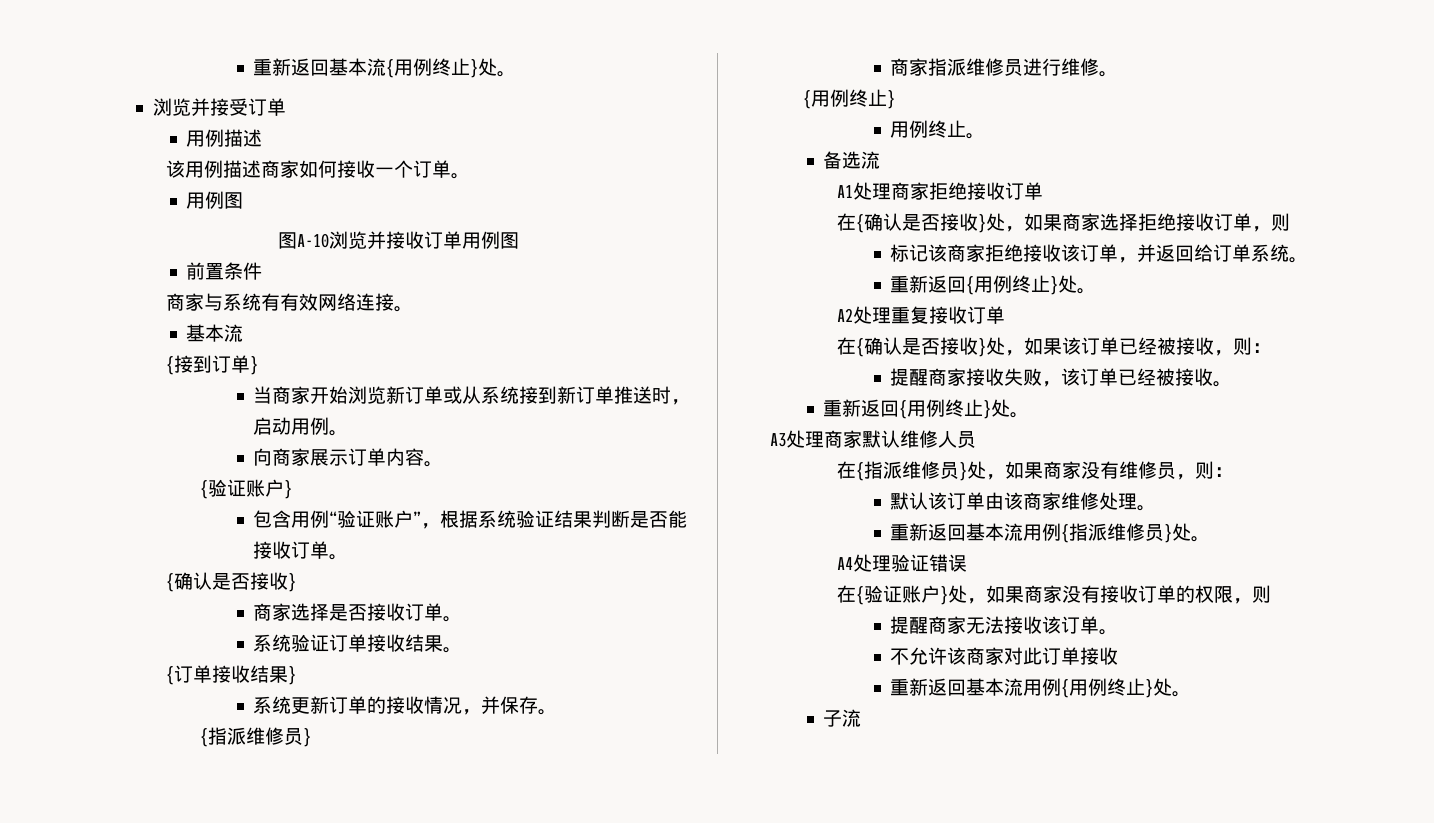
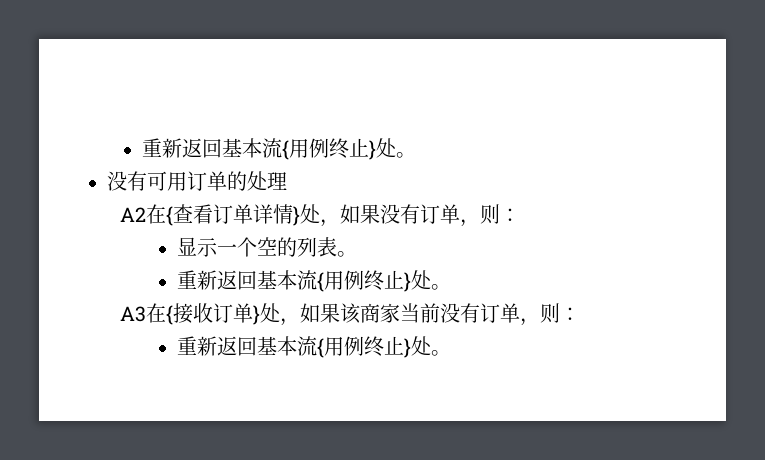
[253,58,517,78] [152,98,286,116] [186,129,263,147] [166,160,471,179] [186,191,244,209] [278,231,519,249] [186,262,263,280] [166,293,414,312] [186,324,244,342] [166,355,259,375] [253,386,691,405] [253,417,349,436] [253,448,444,467] [199,479,292,499] [253,510,688,529] [253,541,349,560] [166,572,297,592] [253,603,463,622] [253,634,463,653] [166,665,297,685] [253,696,558,715] [199,727,311,747] [890,58,1119,77] [803,89,896,109] [890,120,986,139] [823,151,881,169] [836,182,1043,200] [836,213,1290,233] [890,244,1309,263] [890,275,1097,295] [836,306,1005,324] [836,337,1271,357] [890,368,1233,387] [823,399,900,417] 重新返回基本流{用例终止}处。 // 浏览并接受订单 // 用例描述 // 该用例描述商家如何接收一个订单。 // 用例图 // 图A-10浏览并接收订单用例图 // 前置条件 // 商家与系统有有效网络连接。 // 基本流 // {接到订单} // 当商家开始浏览新订单或从系统接到新订单推送时，启动用例。 // 向商家展示订单内容。 // {验证账户} // 包含用例“验证账户”，根据系统验证结果判断是否能接收订单。 // {确认是否接收} // 商家选择是否接收订单。 // 系统验证订单接收结果。 // {订单接收结果} // 系统更新订单的接收情况，并保存。 // {指派维修员} // 商家指派维修员进行维修。 // {用例终止} // 用例终止。 // 备选流 // A1处理商家拒绝接收订单 // 在{确认是否接收}处，如果商家选择拒绝接收订单，则 // 标记该商家拒绝接收该订单，并返回给订单系统。 // 重新返回{用例终止}处。 // A2处理重复接收订单 // 在{确认是否接收}处，如果该订单已经被接收，则： // 提醒商家接收失败，该订单已经被接收。 // 重新返回 -> [141,138,416,160] [107,171,287,191] [119,204,520,227] [176,237,357,257] [176,270,317,290] 重新返回基本流{用例终止}处。 // 没有可用订单的处理 // A2在{查看订单详情}处，如果没有订单，则： // 显示一个空的列表。 // 重新返回基本流
[785,430,976,448] [836,461,1233,481] [890,492,1157,511] [890,523,1211,543] [836,554,967,572] [836,585,1271,605] [890,616,1119,635] [890,647,1119,665] [890,678,1192,698] [823,709,862,727] 处理商家默认维修人员 // 在{指派维修员}处，如果商家没有维修员，则： // 默认该订单由该商家维修处理。 // 重新返回基本流用例{指派维修员}处。 // A4处理验证错误 // 在{验证账户}处，如果商家没有接收订单的权限，则 // 提醒商家无法接收该订单。 // 不允许该商家对此订单接收 // 重新返回基本流用例{用例终止}处。 // 子流 -> [145,303,580,326] [176,336,451,358] 在{接收订单}处，如果该商家当前没有订单，则： // 重新返回基本流{用例终止}处。

